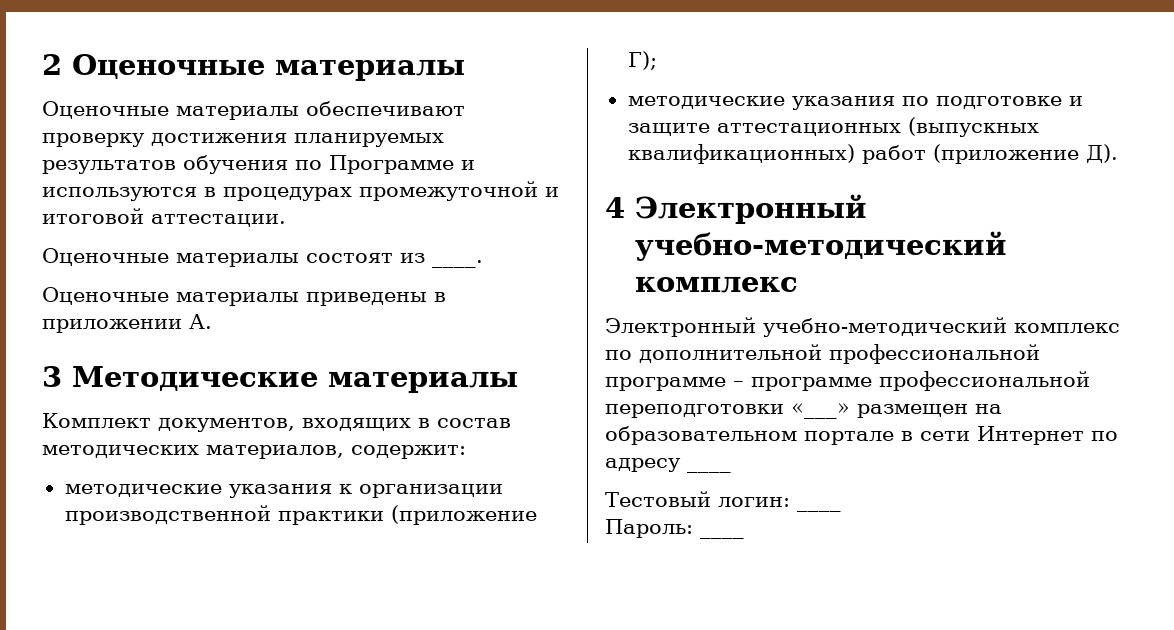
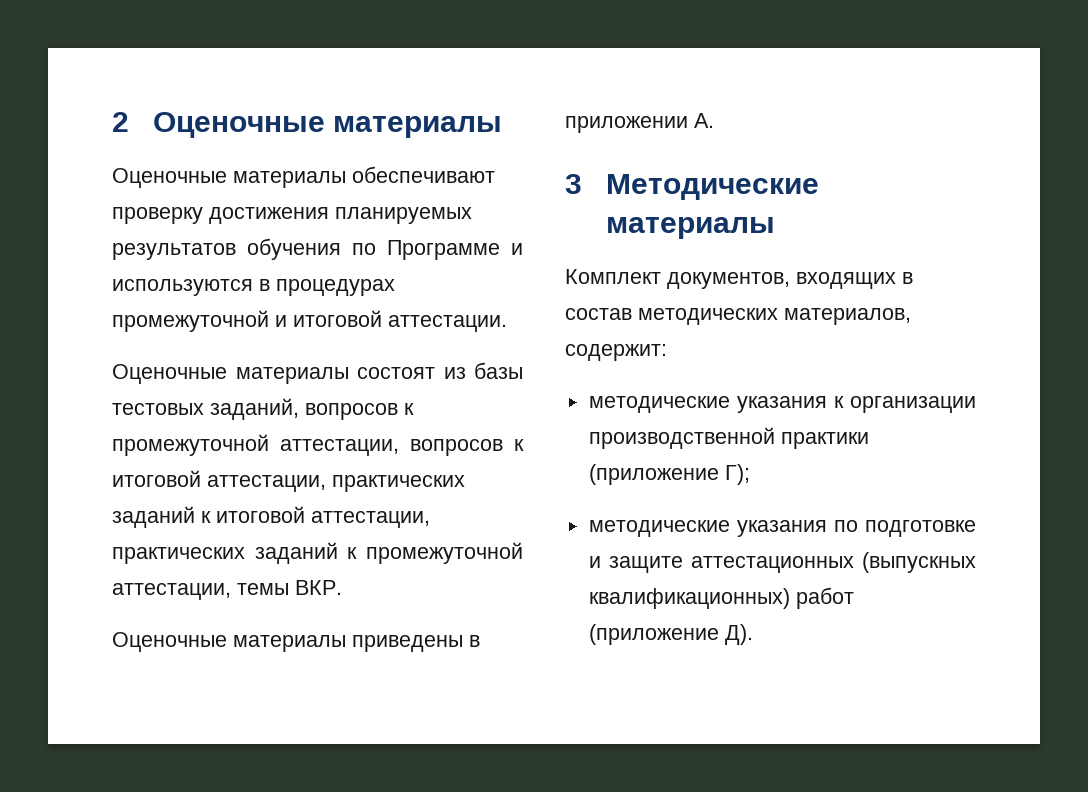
[432,260,483,268] ____. -> [474,362,523,379] [112,398,414,420] [112,434,524,456] [112,470,465,492] [112,506,430,528] [112,542,523,564] [112,580,342,600] базы тестовых заданий, вопросов к промежуточной аттестации, вопросов к итоговой аттестации, практических заданий к итоговой аттестации, практических заданий к промежуточной аттестации, темы ВКР.
[605,194,868,224] [635,231,1008,261] [635,276,799,293] [605,317,1120,337] [605,344,1040,364] [605,371,1090,391] [605,403,1002,419] [605,426,1118,445] [605,458,731,473] [605,491,790,507] [797,507,841,512] [605,519,744,539] // 4 Электронный учебно-методический комплекс // Электронный учебно-методический комплекс по дополнительной профессиональной программе – программе профессиональной переподготовки «___» размещен на образовательном портале в сети Интернет по адресу ____ // Тестовый логин: ____ // Пароль: ____ -> (753, 634) none

